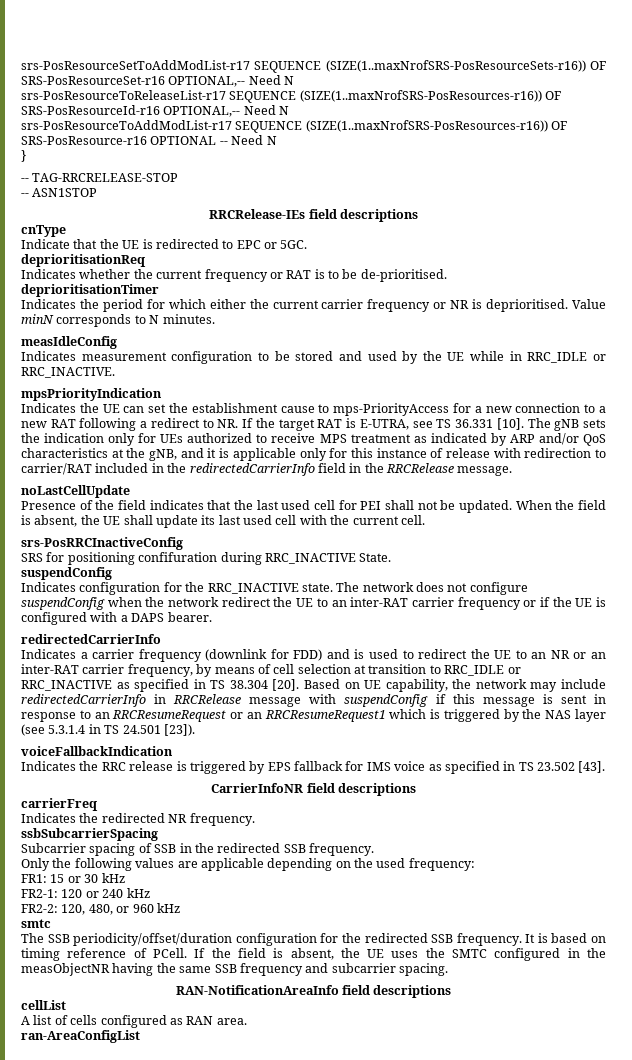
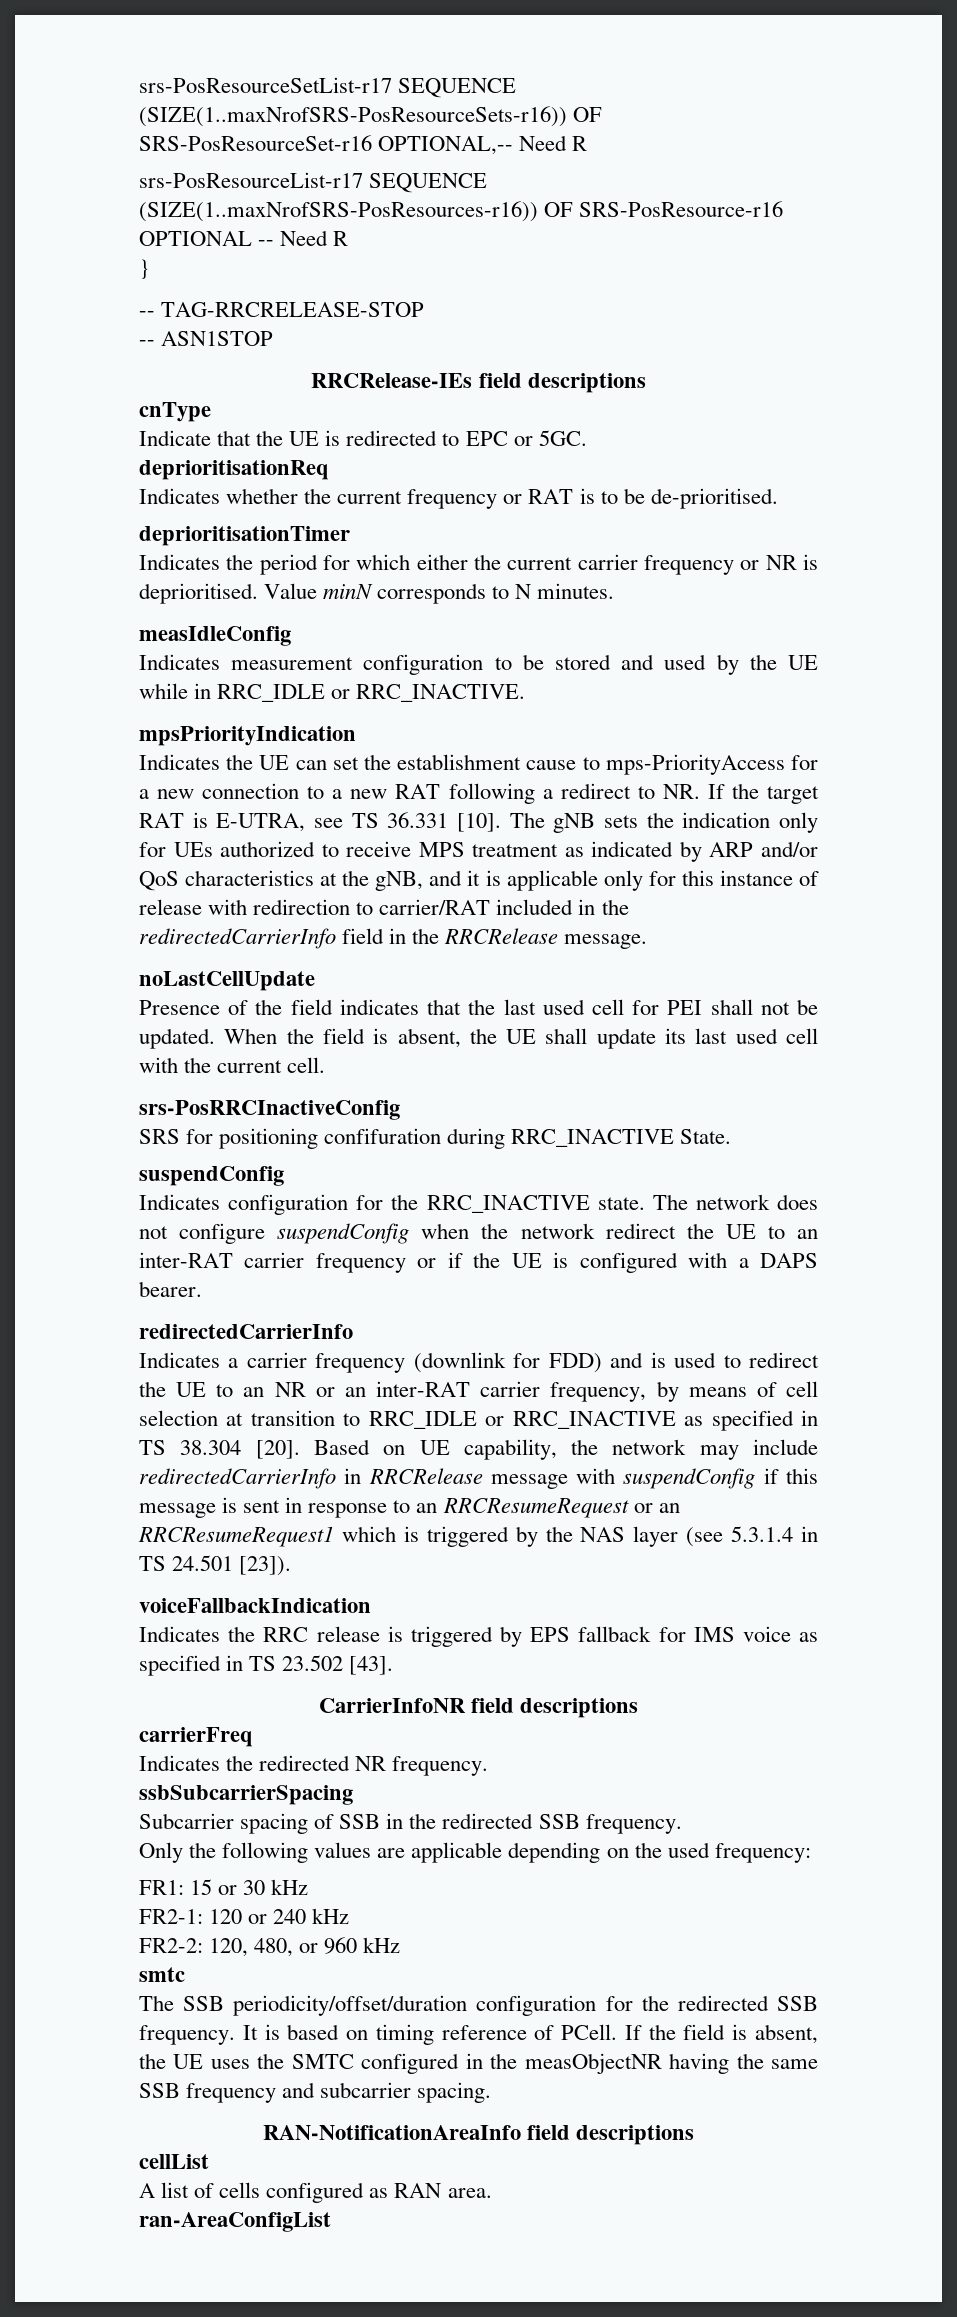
[21,60,250,70] srs-PosResourceSetToAddModList-r17 -> [139,77,392,93] srs-PosResourceSetList-r17
[284,76,295,85] [21,90,562,103] [21,105,290,117] [21,120,232,130] N // srs-PosResourceToReleaseList-r17 SEQUENCE (SIZE(1..maxNrofSRS-PosResources-r16)) OF SRS-PosResourceId-r16 OPTIONAL,-- Need N // srs-PosResourceToAddModList-r17 -> [572,136,588,151] [139,172,363,188] R // srs-PosResourceList-r17
[266,136,277,145] N -> [333,231,349,246] R

